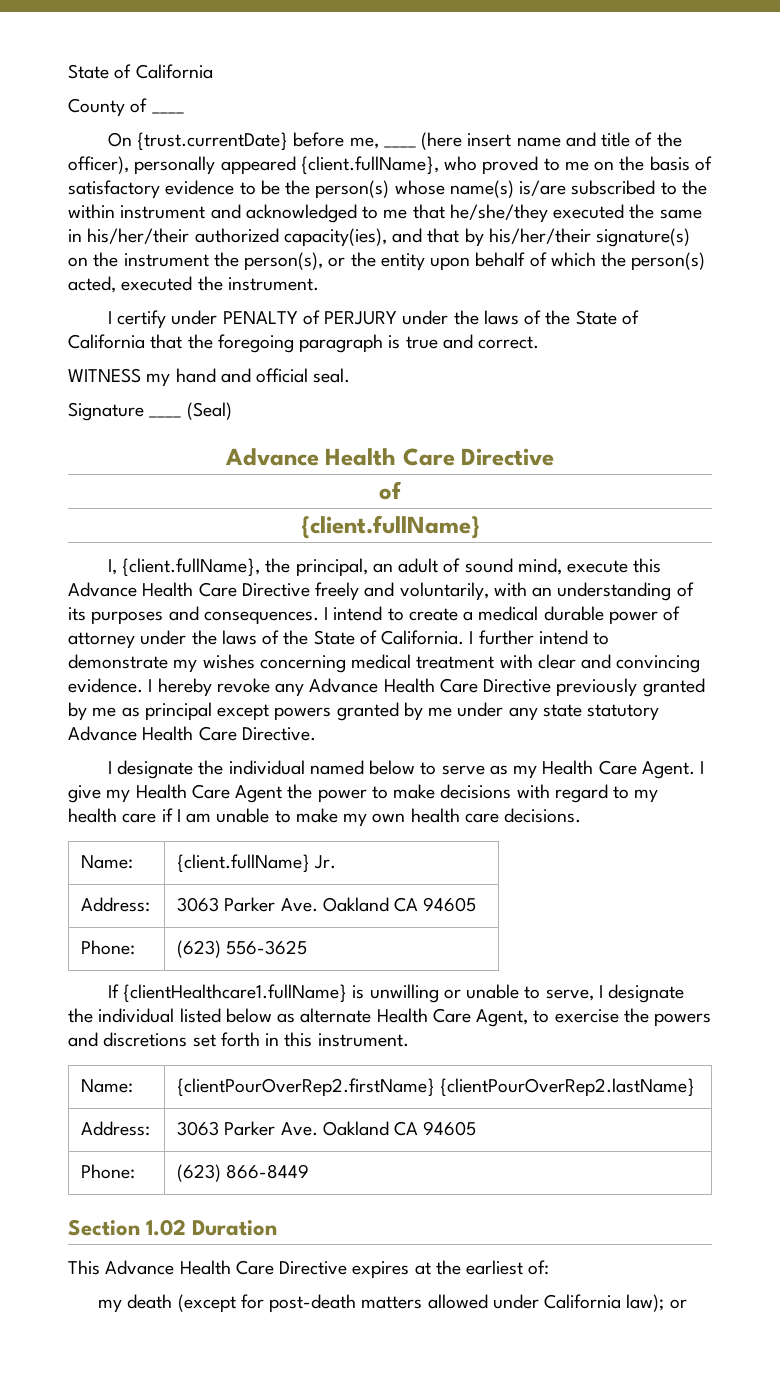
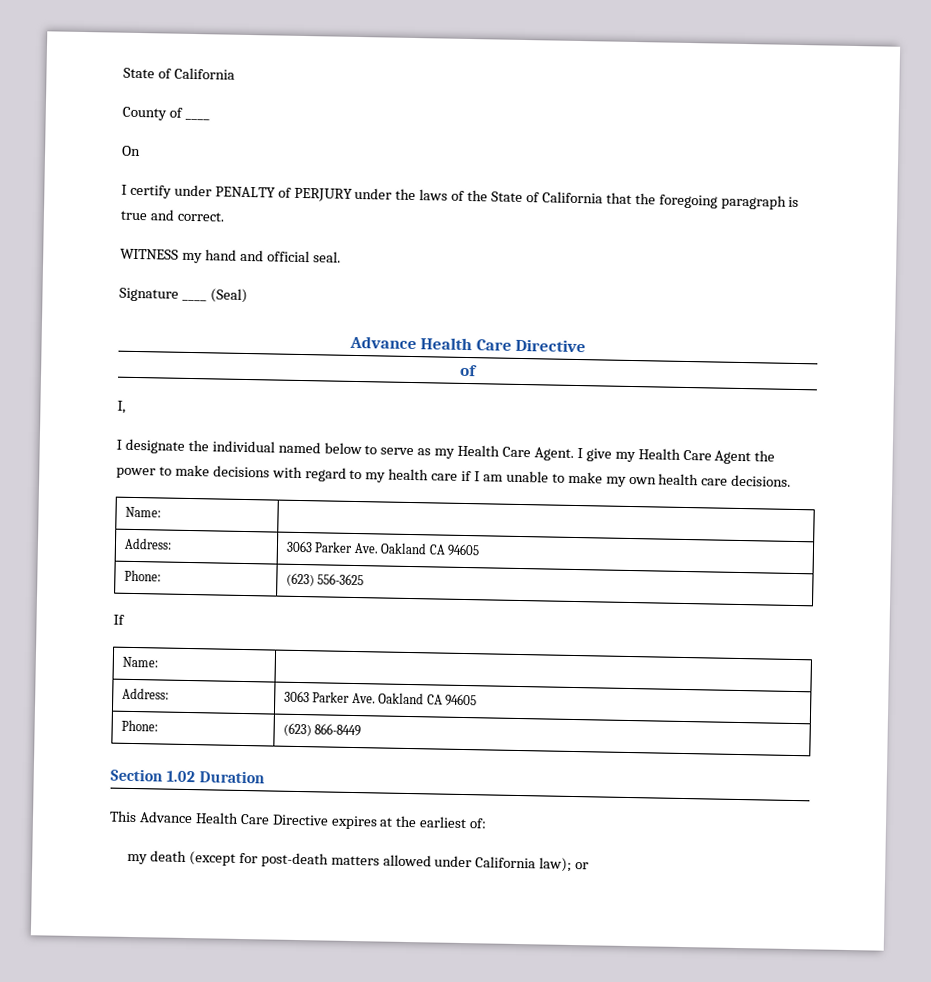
[137,132,682,151] [68,156,712,175] [68,180,707,199] [68,204,702,223] [68,228,691,247] [68,252,706,271] [68,276,319,293] {trust.currentDate} before me, ____ (here insert name and title of the officer), personally appeared {client.fullName}, who proved to me on the basis of satisfactory evidence to be the person(s) whose name(s) is/are subscribed to the within instrument and acknowledged to me that he/she/they executed the same in his/her/their authorized capacity(ies), and that by his/her/their signature(s) on the instrument the person(s), or the entity upon behalf of which the person(s) acted, executed the instrument. -> (141, 151) none
[300,515,480,539] // {client.fullName} -> (478, 370) none
[122,558,662,577] [68,582,694,601] [68,606,681,625] [68,630,610,649] [68,654,701,673] [68,678,705,697] [68,702,660,721] [68,726,316,741] {client.fullName}, the principal, an adult of sound mind, execute this Advance Health Care Directive freely and voluntarily, with an understanding of its purposes and consequences. I intend to create a medical durable power of attorney under the laws of the State of California. I further intend to demonstrate my wishes concerning medical treatment with clear and convincing evidence. I hereby revoke any Advance Health Care Directive previously granted by me as principal except powers granted by me under any state statutory Advance Health Care Directive. -> (126, 407) none
[177,854,337,873] {client.fullName} Jr. -> (161, 512) none
[123,984,685,1003] [68,1008,712,1027] [68,1032,409,1047] [81,1079,134,1093] [177,1078,696,1097] {clientHealthcare1.fullName} is unwilling or unable to serve, I designate the individual listed below as alternate Health Care Agent, to exercise the powers and discretions set forth in this instrument. // Name: | {clientPourOverRep2.firstName} {clientPourOverRep2.lastName} -> [121,656,158,668] // Name: |

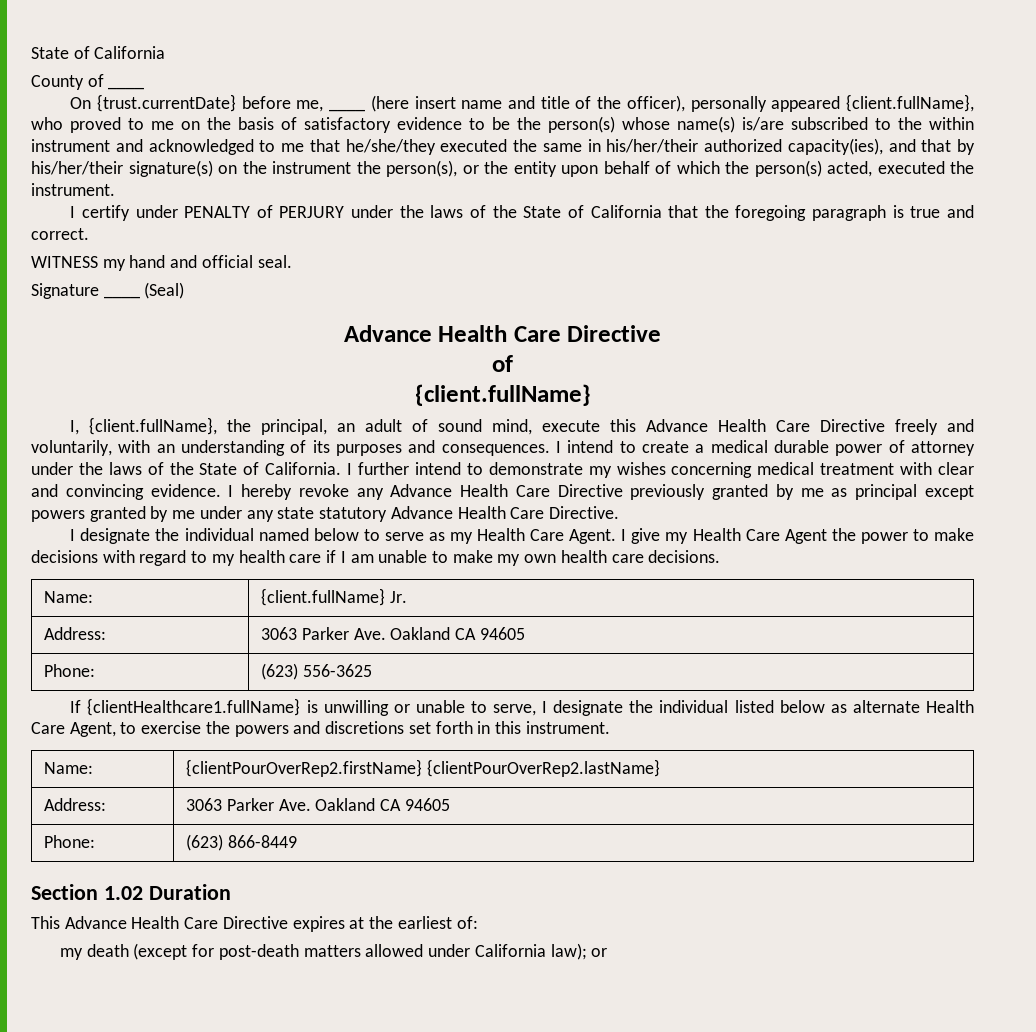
(141, 151) none -> [97,94,974,112] [31,116,974,133] [31,138,975,155] [31,160,974,177] [31,183,115,196] {trust.currentDate} before me, ____ (here insert name and title of the officer), personally appeared {client.fullName}, who proved to me on the basis of satisfactory evidence to be the person(s) whose name(s) is/are subscribed to the within instrument and acknowledged to me that he/she/they executed the same in his/her/their authorized capacity(ies), and that by his/her/their signature(s) on the instrument the person(s), or the entity upon behalf of which the person(s) acted, executed the instrument.
(478, 370) none -> [414,384,591,406] // {client.fullName}
(126, 407) none -> [89,417,975,435] [31,440,976,456] [31,462,975,478] [31,484,974,500] [31,506,619,522] {client.fullName}, the principal, an adult of sound mind, execute this Advance Health Care Directive freely and voluntarily, with an understanding of its purposes and consequences. I intend to create a medical durable power of attorney under the laws of the State of California. I further intend to demonstrate my wishes concerning medical treatment with clear and convincing evidence. I hereby revoke any Advance Health Care Directive previously granted by me as principal except powers granted by me under any state statutory Advance Health Care Directive.
(161, 512) none -> [261,588,408,606] {client.fullName} Jr.
[121,656,158,668] // Name: | -> [87,698,975,716] [31,721,610,737] [44,762,94,774] [186,759,661,777] {clientHealthcare1.fullName} is unwilling or unable to serve, I designate the individual listed below as alternate Health Care Agent, to exercise the powers and discretions set forth in this instrument. // Name: | {clientPourOverRep2.firstName} {clientPourOverRep2.lastName}

